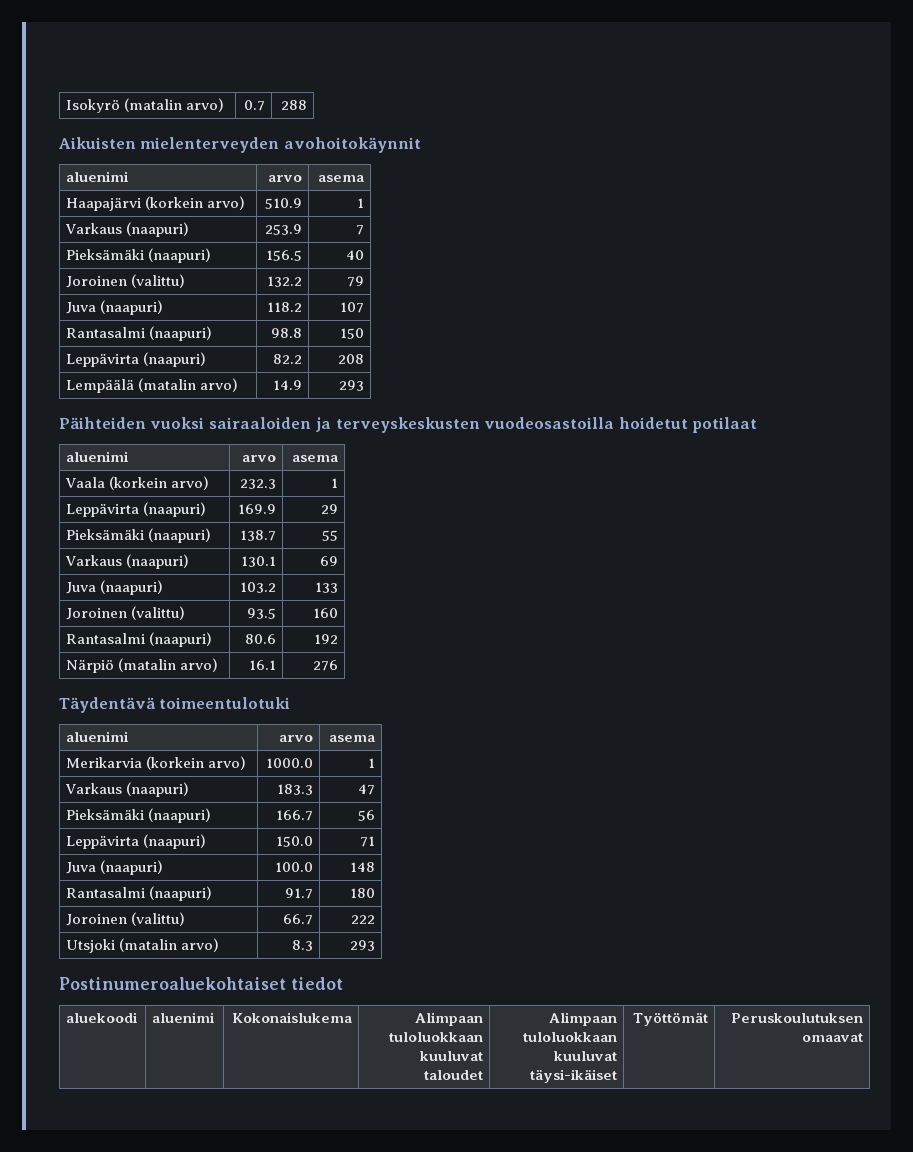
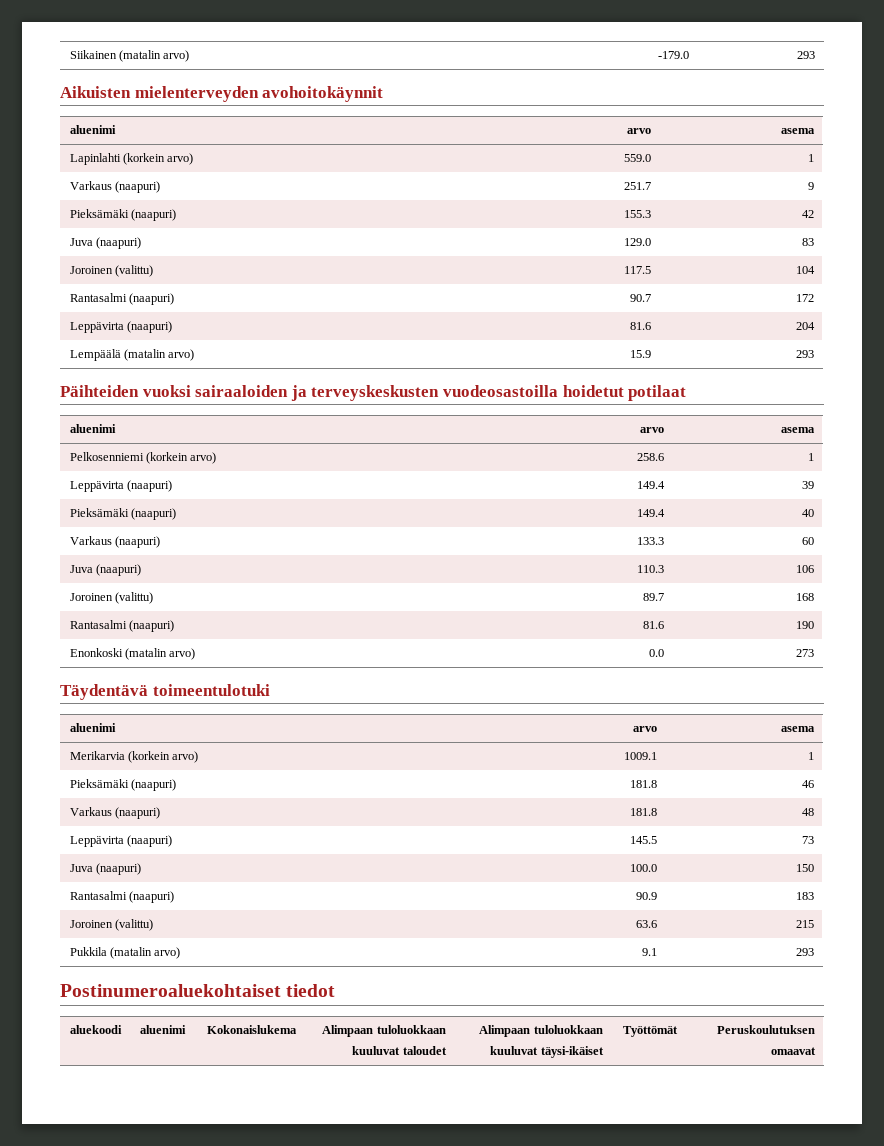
[66,98,225,113] [243,100,265,111] [280,100,307,110] Isokyrö (matalin arvo) | 0.7 | 288 -> [69,50,190,62] [657,51,689,59] [796,51,815,59] Siikainen (matalin arvo) | -179.0 | 293
[66,196,246,211] [264,198,302,209] [356,198,364,208] [65,222,190,237] [264,224,302,235] [355,225,364,235] [66,248,212,263] [265,250,302,261] [345,250,364,260] [66,274,186,288] [266,276,302,287] [346,276,364,287] [66,300,164,315] [266,302,302,312] [339,302,364,313] [66,326,213,341] [270,328,302,338] [339,328,364,339] [66,352,207,367] [272,354,302,364] [337,354,364,364] Haapajärvi (korkein arvo) | 510.9 | 1 // Varkaus (naapuri) | 253.9 | 7 // Pieksämäki (naapuri) | 156.5 | 40 // Joroinen (valittu) | 132.2 | 79 // Juva (naapuri) | 118.2 | 107 // Rantasalmi (naapuri) | 98.8 | 150 // Leppävirta (naapuri) | 82.2 | 208 -> [69,153,194,165] [623,154,651,162] [807,154,814,162] [69,181,160,193] [623,182,651,190] [807,182,814,190] [69,209,176,221] [623,210,651,218] [801,210,814,218] [69,237,141,249] [623,238,651,246] [801,238,814,246] [69,265,153,277] [623,266,651,274] [795,266,815,274] [69,293,174,305] [629,294,651,302] [795,294,814,302] [69,321,172,333] [629,322,651,330] [795,322,815,330] Lapinlahti (korkein arvo) | 559.0 | 1 // Varkaus (naapuri) | 251.7 | 9 // Pieksämäki (naapuri) | 155.3 | 42 // Juva (naapuri) | 129.0 | 83 // Joroinen (valittu) | 117.5 | 104 // Rantasalmi (naapuri) | 90.7 | 172 // Leppävirta (naapuri) | 81.6 | 204
[272,380,302,390] 14.9 -> [629,350,651,358] 15.9
[65,476,210,490] [239,479,276,489] Vaala (korkein arvo) | 232.3 -> [69,452,217,464] [636,453,664,461] Pelkosenniemi (korkein arvo) | 258.6
[237,504,276,514] [320,504,338,514] [66,528,212,543] [239,530,276,541] [321,530,338,541] [65,554,190,569] [240,556,276,567] [319,556,338,566] [66,580,164,595] [239,582,276,593] [314,582,338,593] [66,606,186,620] [246,608,276,619] [312,608,338,618] [66,632,213,647] [244,634,276,644] [313,634,338,644] [66,658,219,673] [248,660,276,670] [312,660,338,671] 169.9 | 29 // Pieksämäki (naapuri) | 138.7 | 55 // Varkaus (naapuri) | 130.1 | 69 // Juva (naapuri) | 103.2 | 133 // Joroinen (valittu) | 93.5 | 160 // Rantasalmi (naapuri) | 80.6 | 192 // Närpiö (matalin arvo) | 16.1 | 276 -> [636,481,665,489] [801,481,814,489] [69,508,176,520] [636,509,665,517] [801,509,814,517] [69,536,160,548] [636,537,664,545] [801,537,814,545] [69,564,141,576] [636,565,664,573] [795,565,814,573] [69,592,153,604] [642,593,664,601] [795,593,814,601] [69,620,174,632] [642,621,664,629] [795,621,814,629] [69,648,196,660] [648,649,664,657] [795,649,814,657] 149.4 | 39 // Pieksämäki (naapuri) | 149.4 | 40 // Varkaus (naapuri) | 133.3 | 60 // Juva (naapuri) | 110.3 | 106 // Joroinen (valittu) | 89.7 | 168 // Rantasalmi (naapuri) | 81.6 | 190 // Enonkoski (matalin arvo) | 0.0 | 273
[265,758,313,768] [367,758,375,768] [65,782,190,797] [276,784,313,795] [357,784,375,795] [66,808,212,823] [275,810,313,821] [357,810,375,821] [66,834,207,849] [275,836,313,847] [359,836,375,847] 1000.0 | 1 // Varkaus (naapuri) | 183.3 | 47 // Pieksämäki (naapuri) | 166.7 | 56 // Leppävirta (naapuri) | 150.0 | 71 -> [623,752,657,760] [807,752,814,760] [69,779,176,791] [629,780,657,788] [801,780,814,788] [69,807,160,819] [629,808,657,816] [801,808,814,816] [69,835,172,847] [629,836,657,844] [801,836,814,844] 1009.1 | 1 // Pieksämäki (naapuri) | 181.8 | 46 // Varkaus (naapuri) | 181.8 | 48 // Leppävirta (naapuri) | 145.5 | 73
[349,862,375,872] [66,886,213,901] [284,888,313,899] [349,888,375,898] [66,912,186,926] [282,914,313,925] [350,915,375,924] [66,938,220,953] [291,940,313,951] 148 // Rantasalmi (naapuri) | 91.7 | 180 // Joroinen (valittu) | 66.7 | 222 // Utsjoki (matalin arvo) | 8.3 -> [795,864,814,872] [69,891,174,903] [635,892,657,900] [795,892,814,900] [69,919,153,931] [635,920,657,928] [795,920,814,928] [69,947,181,959] [641,948,657,956] 150 // Rantasalmi (naapuri) | 90.9 | 183 // Joroinen (valittu) | 63.6 | 215 // Pukkila (matalin arvo) | 9.1

